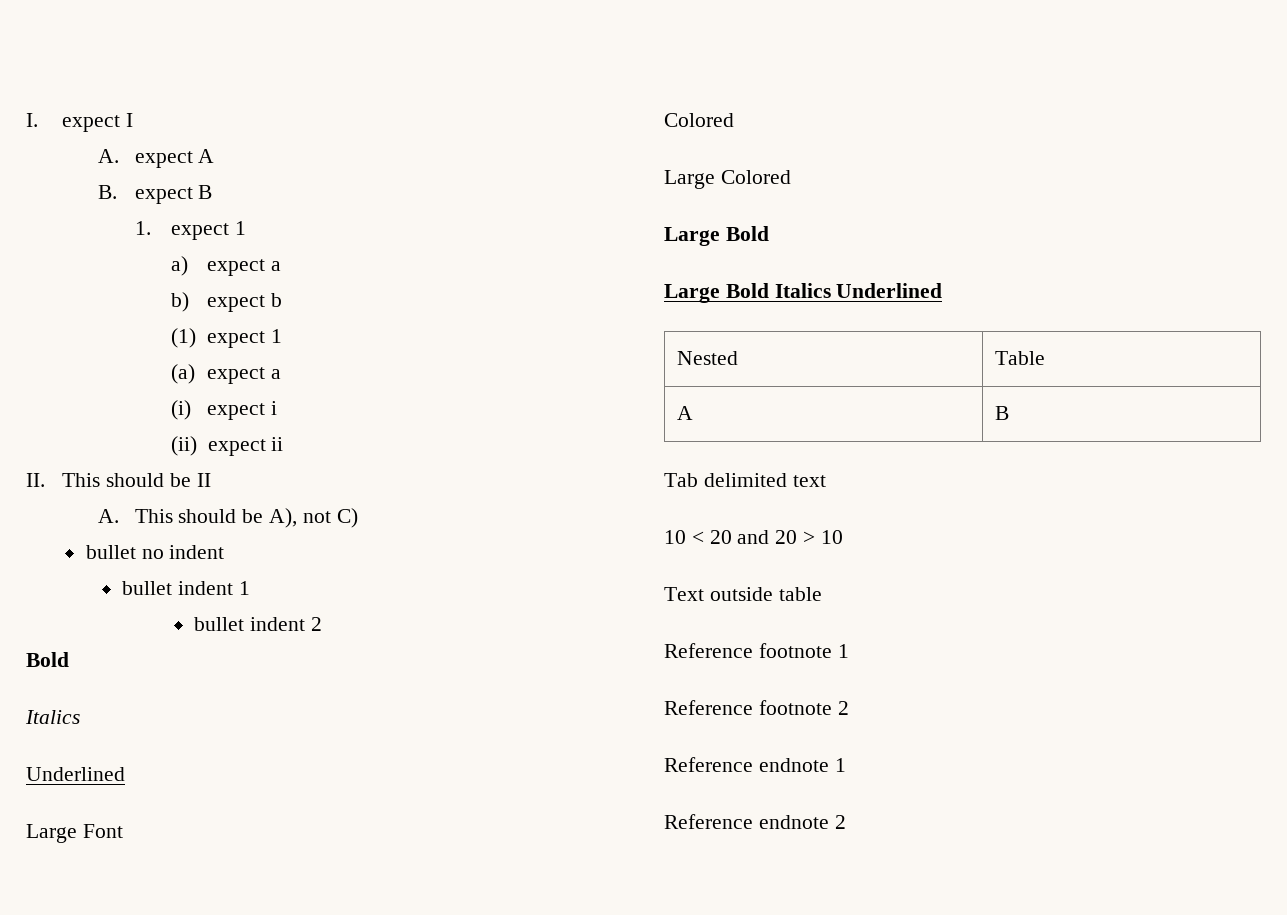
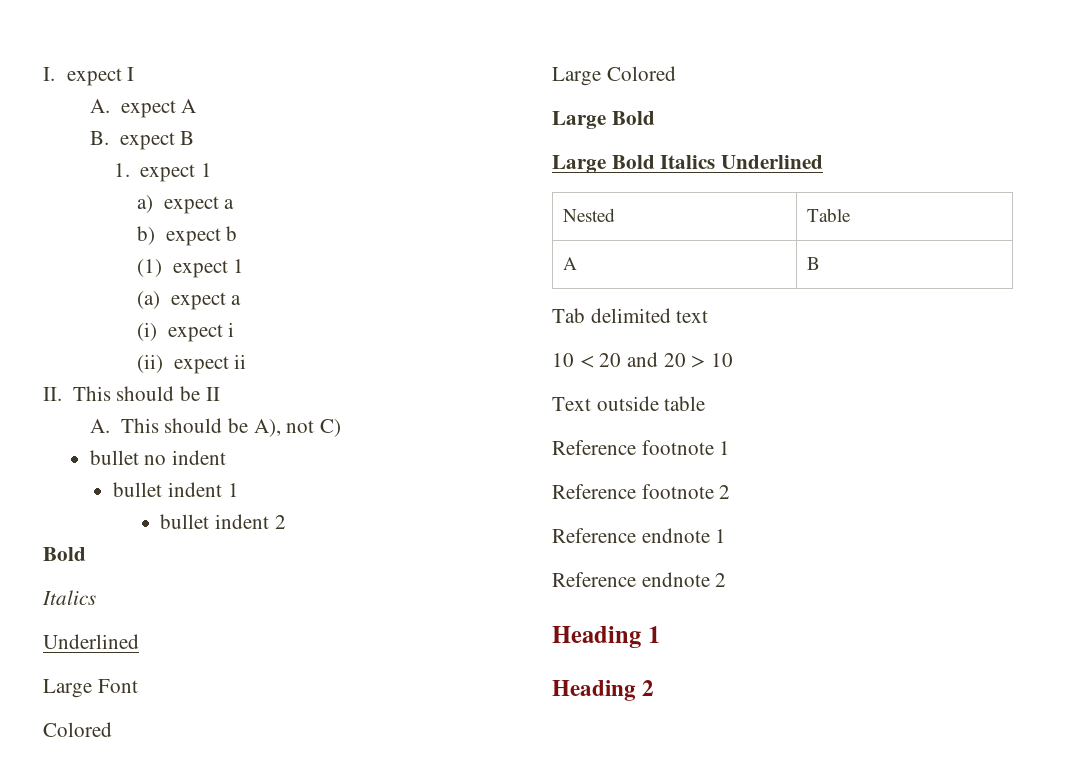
(846, 822) none -> [552,626,660,648] [552,680,655,701] // Heading 1 // Heading 2

